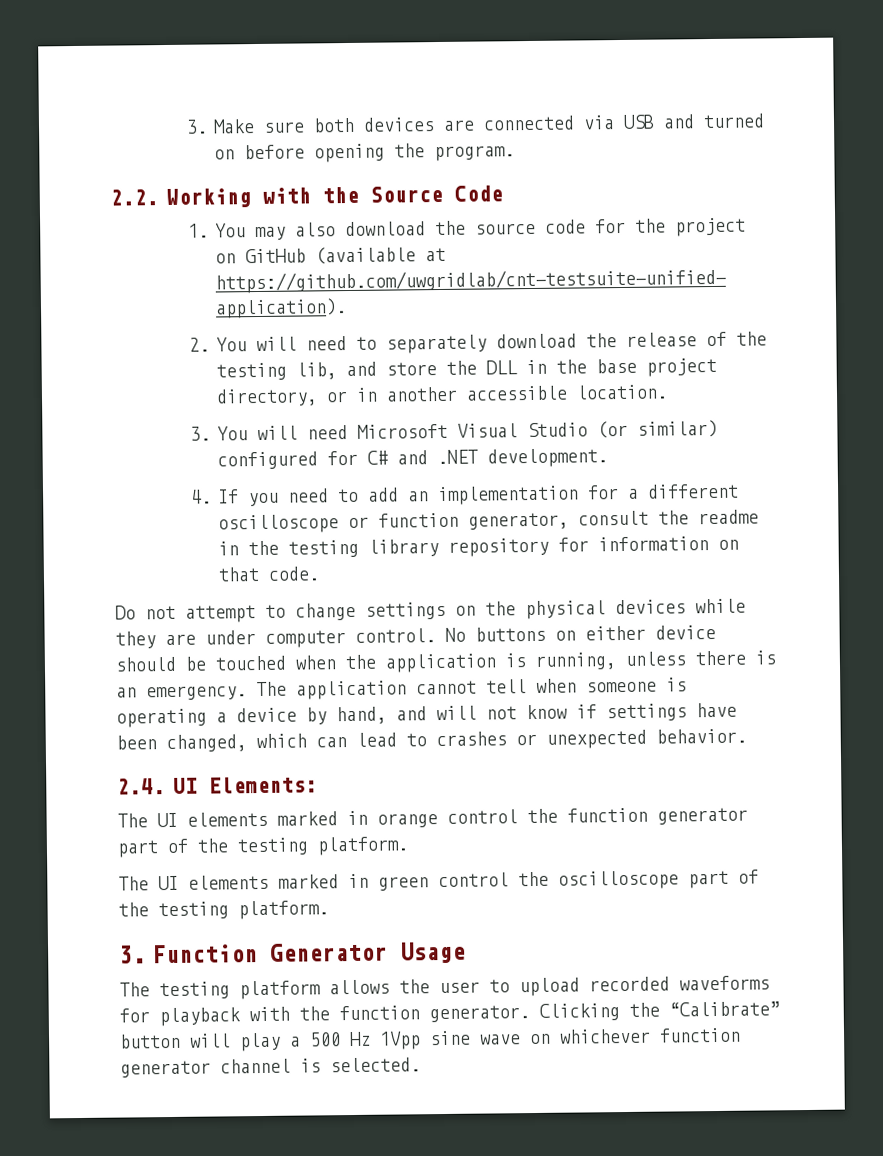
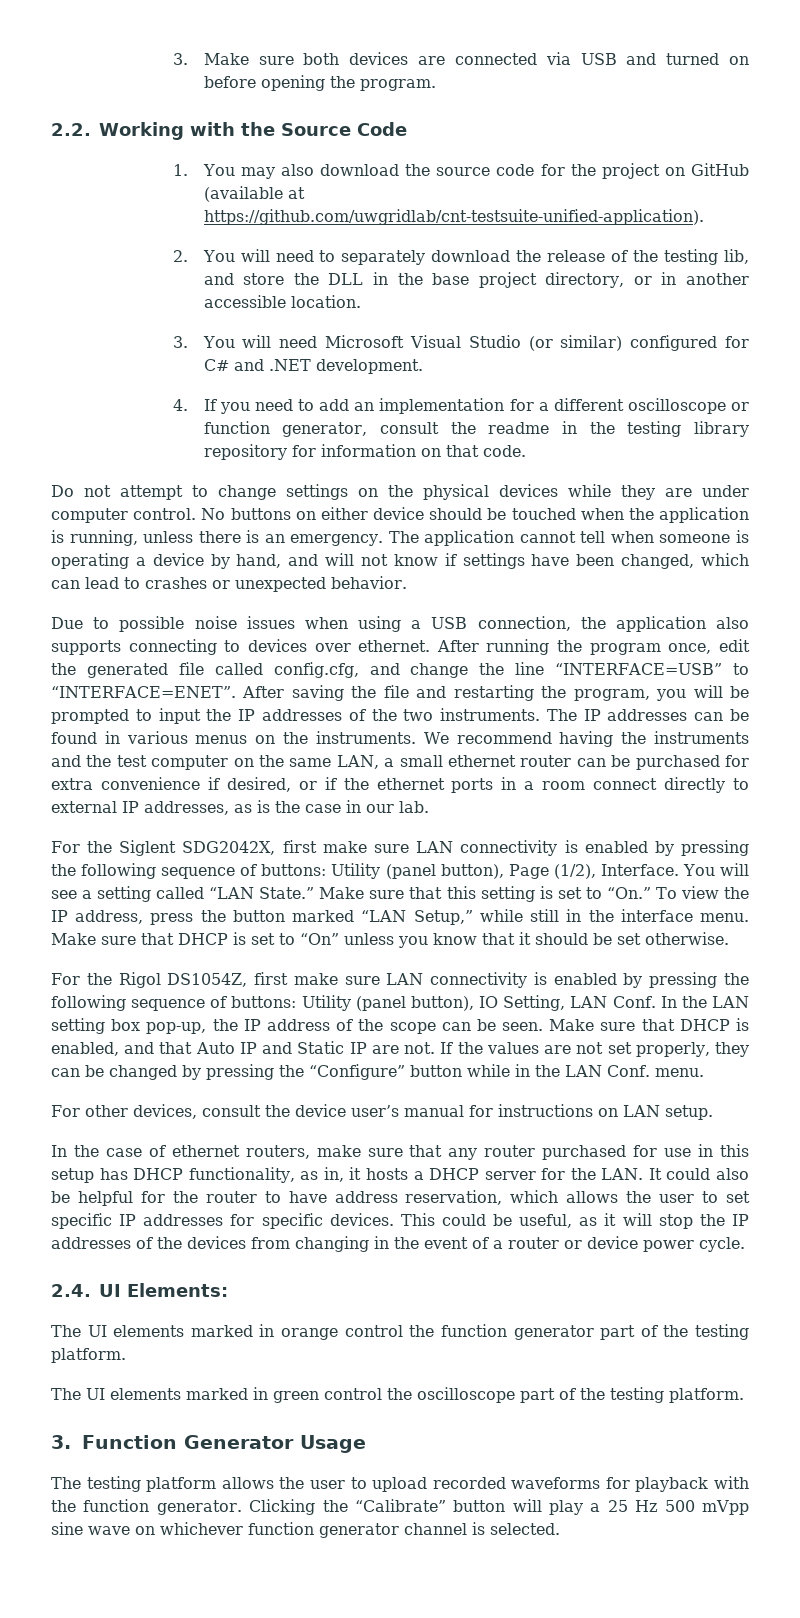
(747, 736) none -> [51,616,749,632] [51,639,750,655] [51,662,749,678] [51,685,749,701] [51,708,750,724] [51,731,749,747] [51,755,749,770] [51,777,750,793] [51,800,429,815] [51,840,749,856] [51,863,749,879] [51,886,749,902] [51,909,750,925] [51,932,729,948] [51,972,750,988] [51,995,750,1011] [51,1018,749,1034] [51,1041,750,1057] [51,1064,704,1080] [51,1104,713,1120] [51,1144,749,1160] [51,1167,749,1183] [51,1190,751,1206] [51,1213,749,1229] [51,1236,745,1252] // Due to possible noise issues when using a USB connection, the application also supports connecting to devices over ethernet. After running the program once, edit the generated file called config.cfg, and change the line “INTERFACE=USB” to “INTERFACE=ENET”. After saving the file and restarting the program, you will be prompted to input the IP addresses of the two instruments. The IP addresses can be found in various menus on the instruments. We recommend having the instruments and the test computer on the same LAN, a small ethernet router can be purchased for extra convenience if desired, or if the ethernet ports in a room connect directly to external IP addresses, as is the case in our lab. // For the Siglent SDG2042X, first make sure LAN connectivity is enabled by pressing the following sequence of buttons: Utility (panel button), Page (1/2), Interface. You will see a setting called “LAN State.” Make sure that this setting is set to “On.” To view the IP address, press the button marked “LAN Setup,” while still in the interface menu. Make sure that DHCP is set to “On” unless you know that it should be set otherwise. // For the Rigol DS1054Z, first make sure LAN connectivity is enabled by pressing the following sequence of buttons: Utility (panel button), IO Setting, LAN Conf. In the LAN setting box pop-up, the IP address of the scope can be seen. Make sure that DHCP is enabled, and that Auto IP and Static IP are not. If the values are not set properly, they can be changed by pressing the “Configure” button while in the LAN Conf. menu. // For other devices, consult the device user’s manual for instructions on LAN setup. // In the case of ethernet routers, make sure that any router purchased for use in this setup has DHCP functionality, as in, it hosts a DHCP server for the LAN. It could also be helpful for the router to have address reservation, which allows the user to set specific IP addresses for specific devices. This could be useful, as it will stop the IP addresses of the devices from changing in the event of a router or device power cycle.
[309,1031,421,1050] 500 Hz 1Vpp -> [607,1500,749,1515] 25 Hz 500 mVpp

